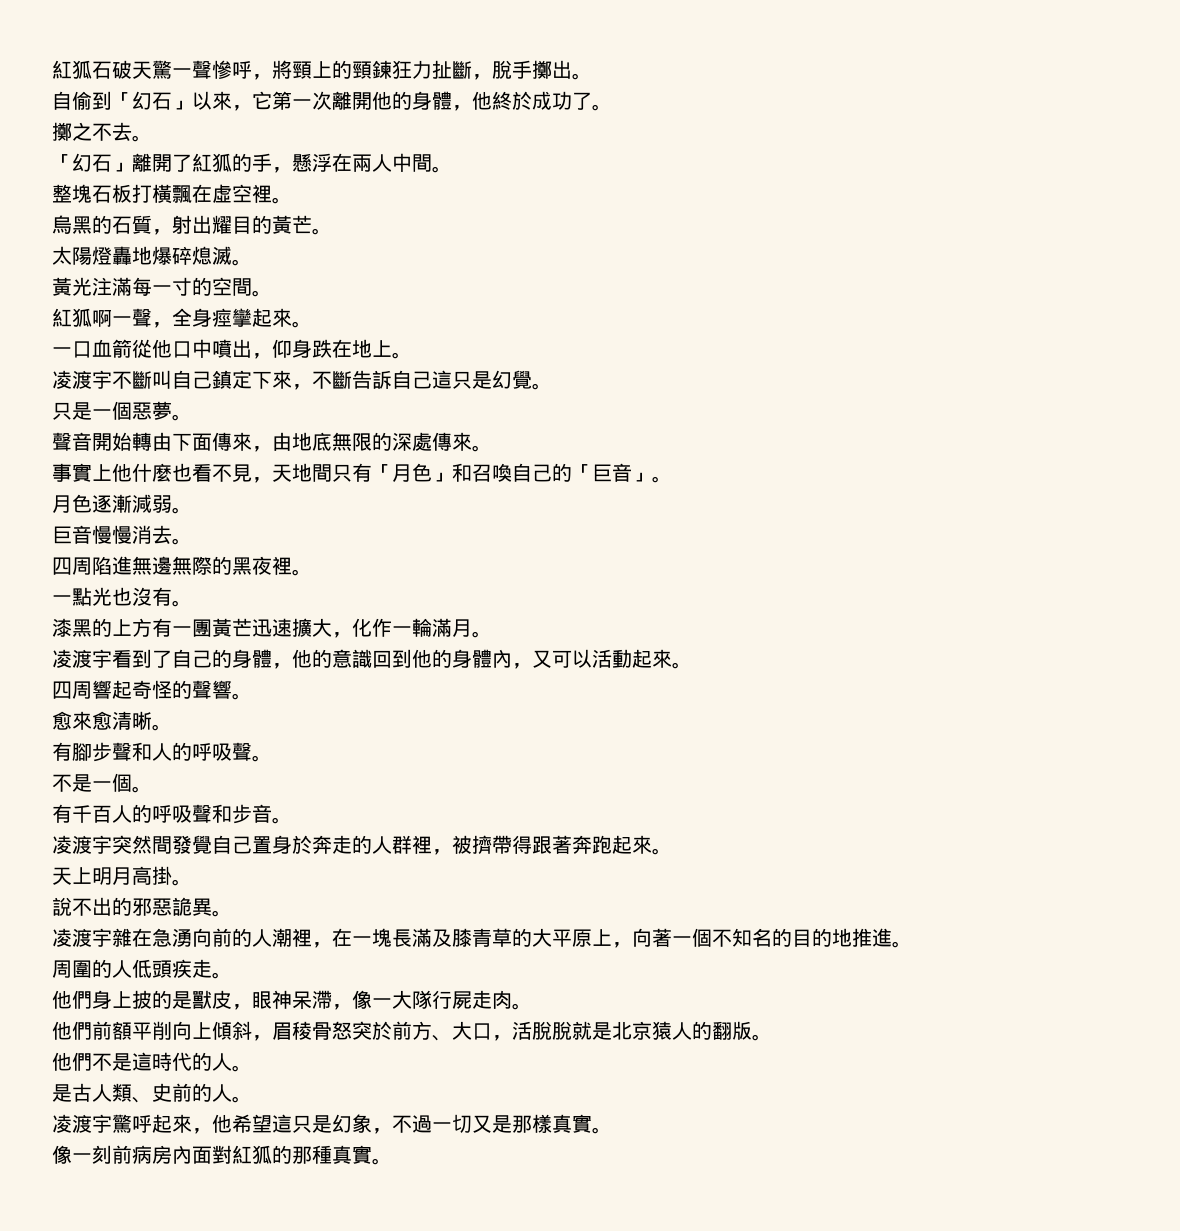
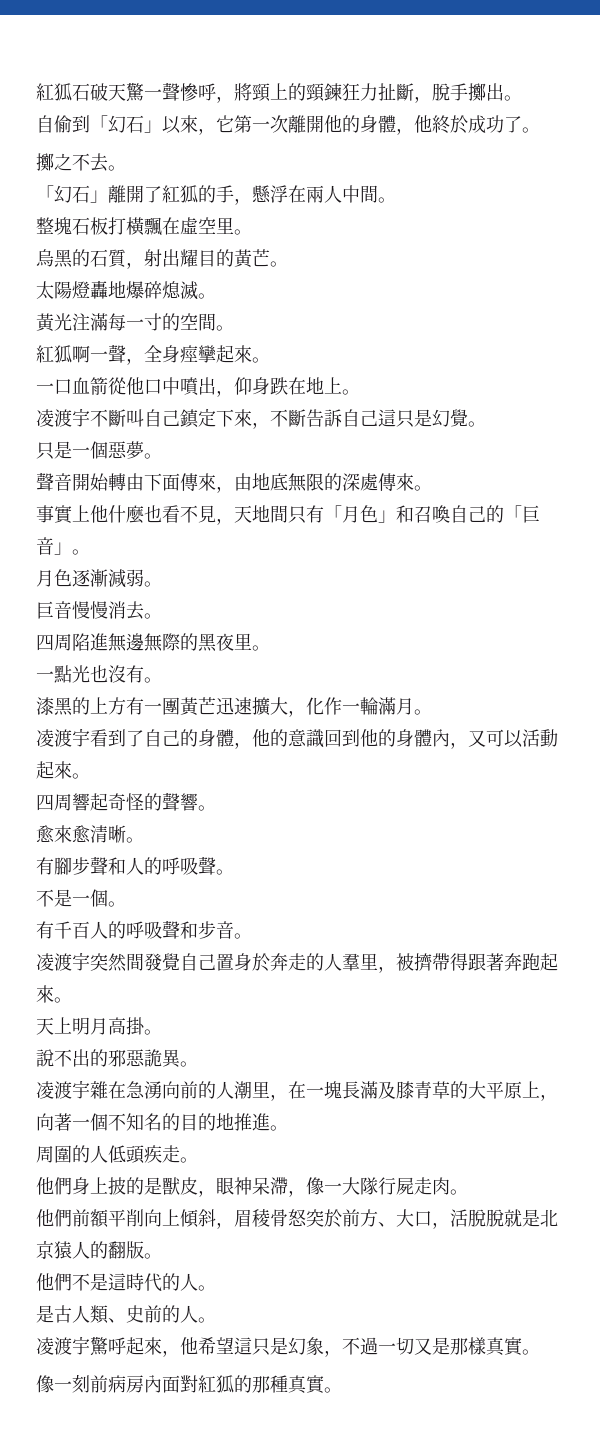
[252,184,272,203] 裡 -> [216,217,234,234] 里
[272,556,292,575] 裡 -> [234,633,252,650] 里
[392,835,432,854] 群裡 -> [342,953,378,971] 羣里
[292,928,312,947] 裡 -> [252,1081,270,1098] 里

